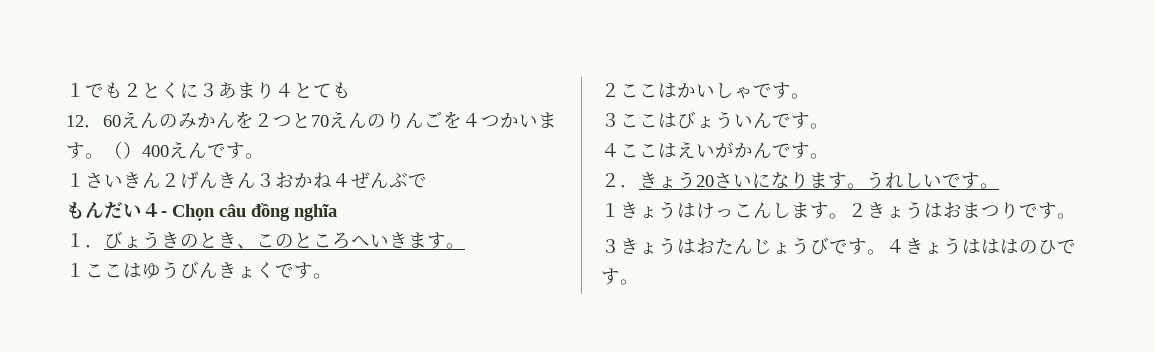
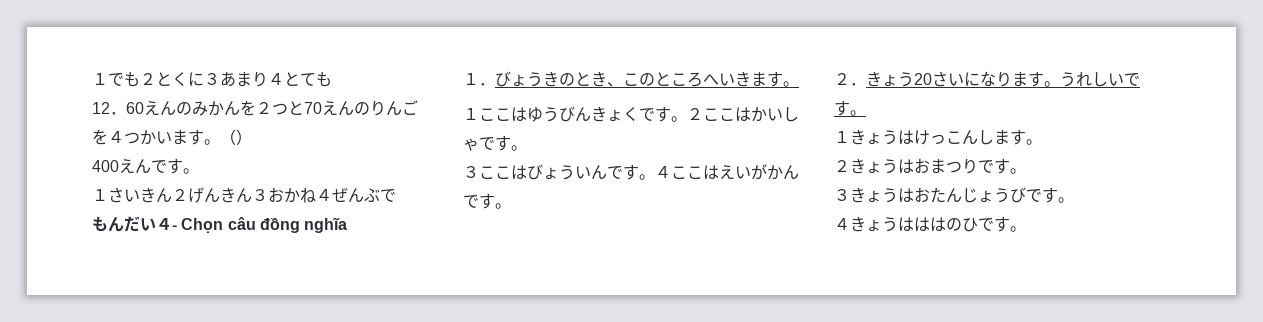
(142, 150) none -> (252, 137) //
(332, 276) // -> (687, 119) none
(829, 126) // -> (655, 177) none
(848, 216) none -> (1042, 142) //
(886, 252) none -> (1074, 200) //

